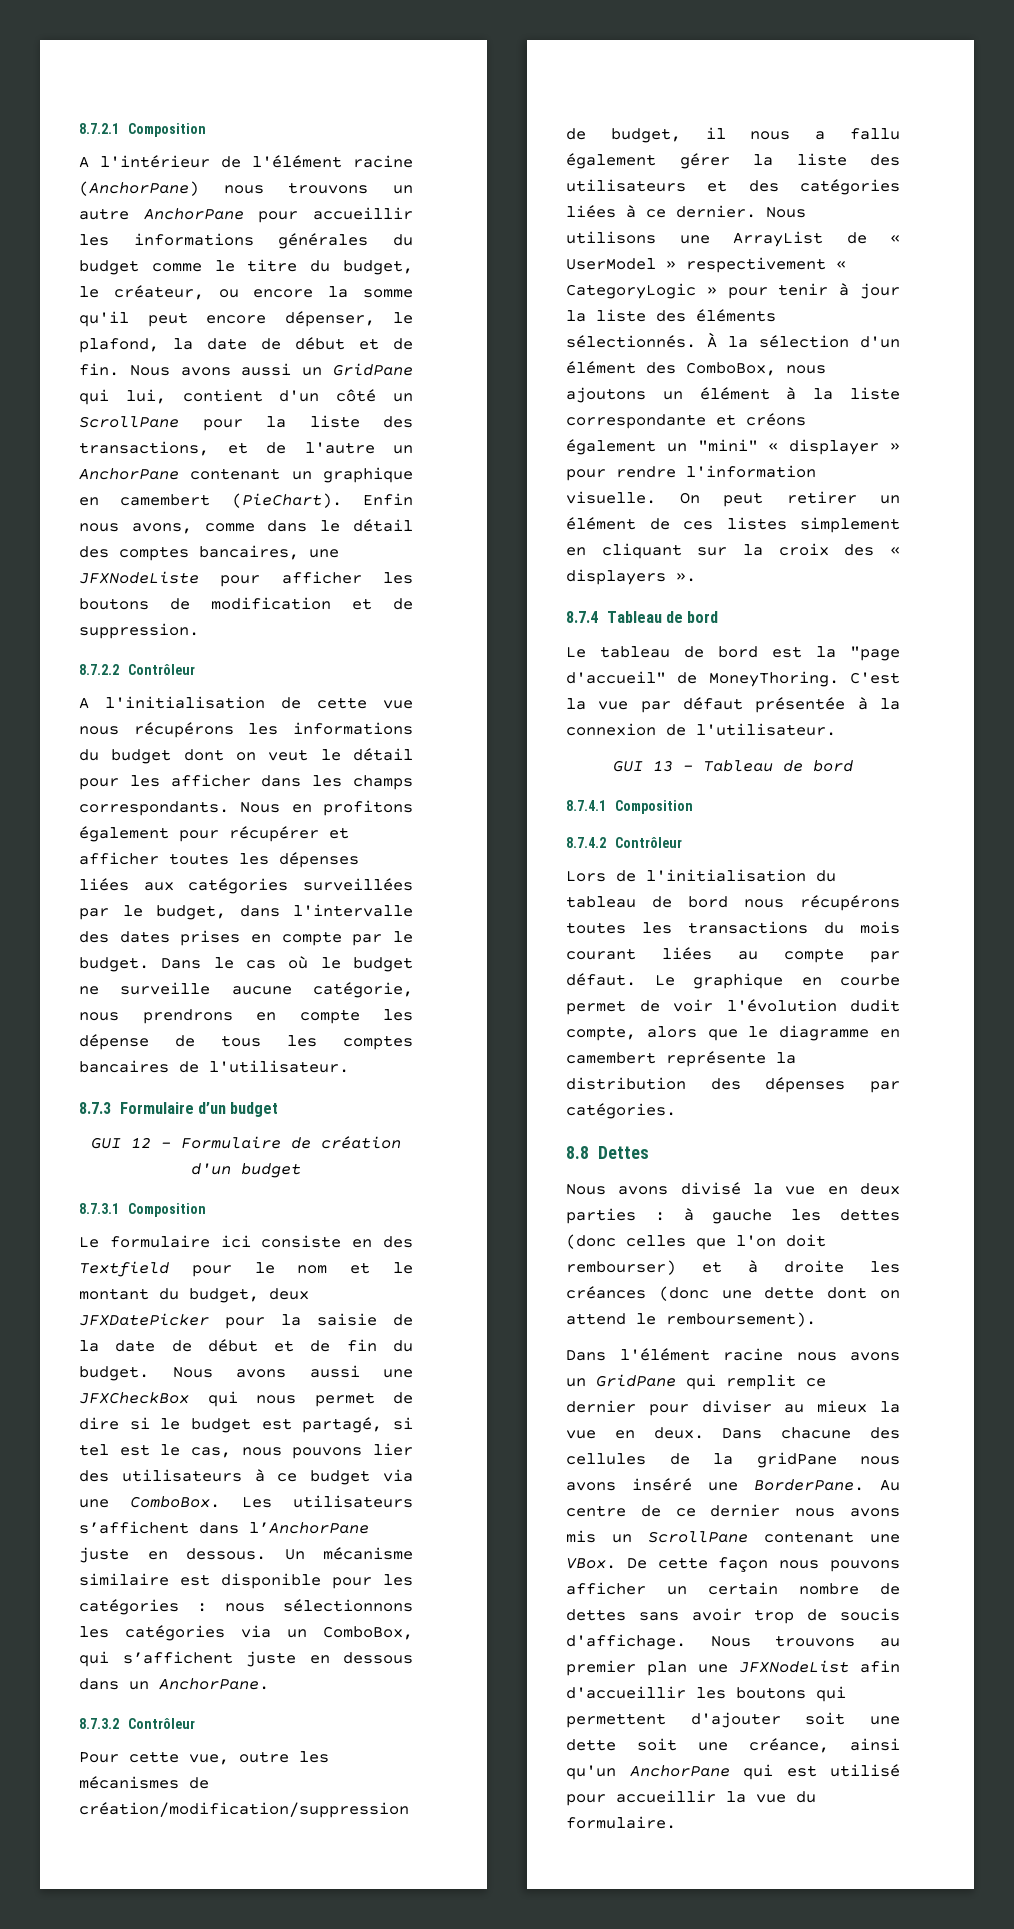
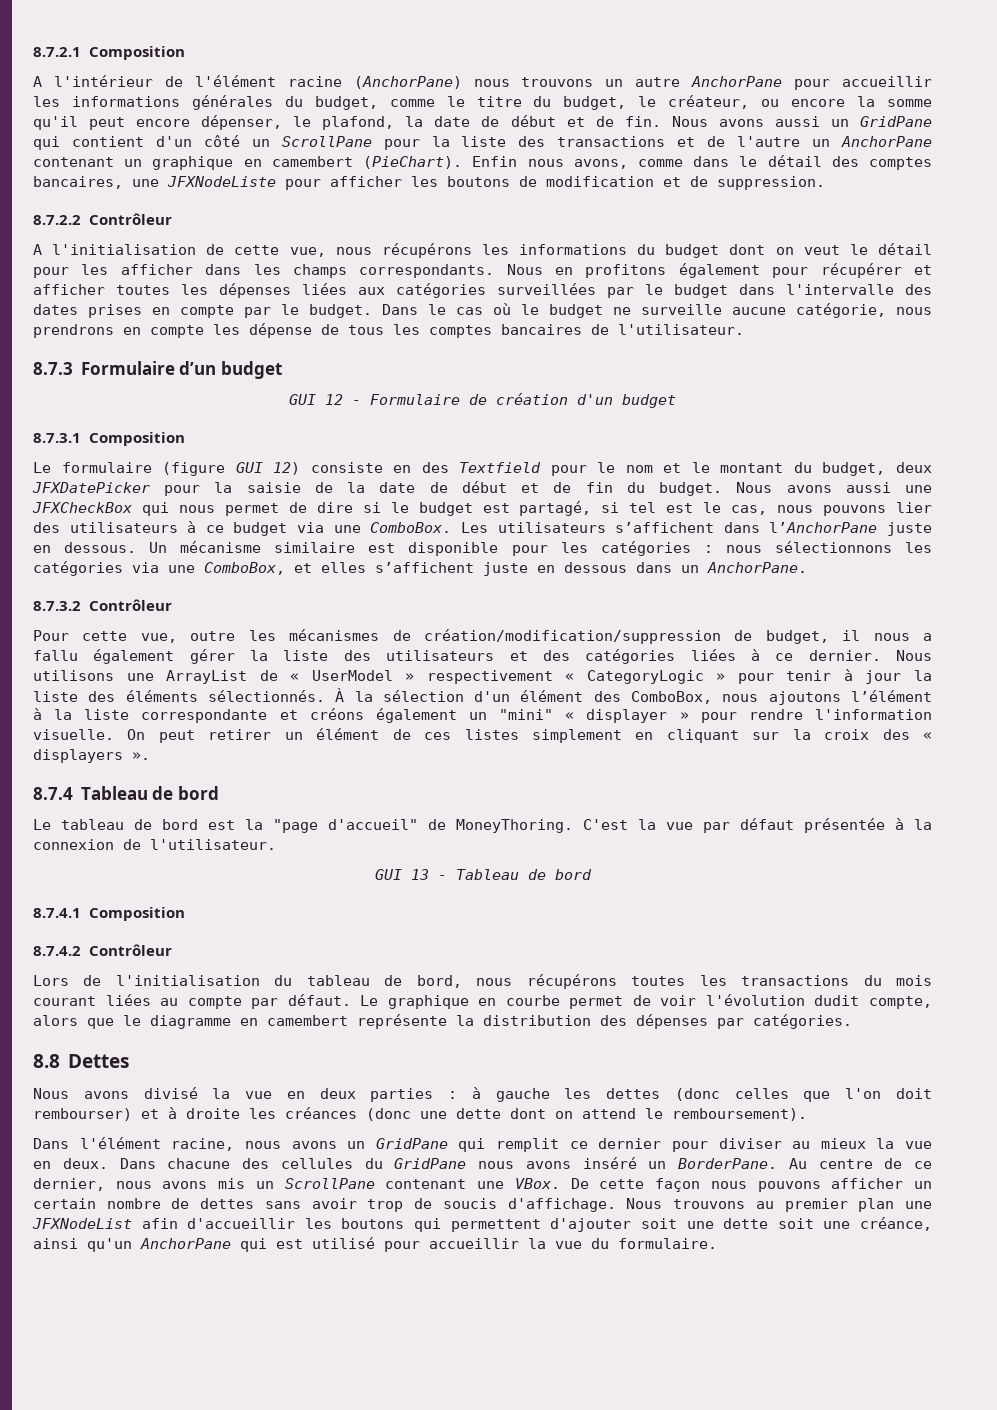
[79,260,139,275] budget -> [314,96,378,110] budget,
[125,389,166,404] lui, -> (60, 143) none
[79,441,209,456] transactions, -> [557,136,666,147] transactions
[383,700,413,709] vue -> [289,247,326,257] vue,
[156,905,226,920] budget, -> [674,284,728,298] budget
[220,1235,251,1248] ici -> [162,462,301,476] (figure GUI 12)
[287,1626,413,1640] [79,1651,109,1667] un ComboBox, qui -> [168,562,366,575] une ComboBox, et elles
[662,387,770,400] un élément -> [850,690,932,702] l’élément
[688,896,728,908] bord -> [416,975,462,988] bord,
[723,1348,783,1361] racine -> [171,1138,235,1151] racine,
[669,1452,837,1468] de la gridPane -> [364,1158,467,1169] du GridPane
[708,1482,738,1491] une -> [648,1161,667,1169] un
[710,1504,781,1517] dernier -> [33,1178,105,1191] dernier,

